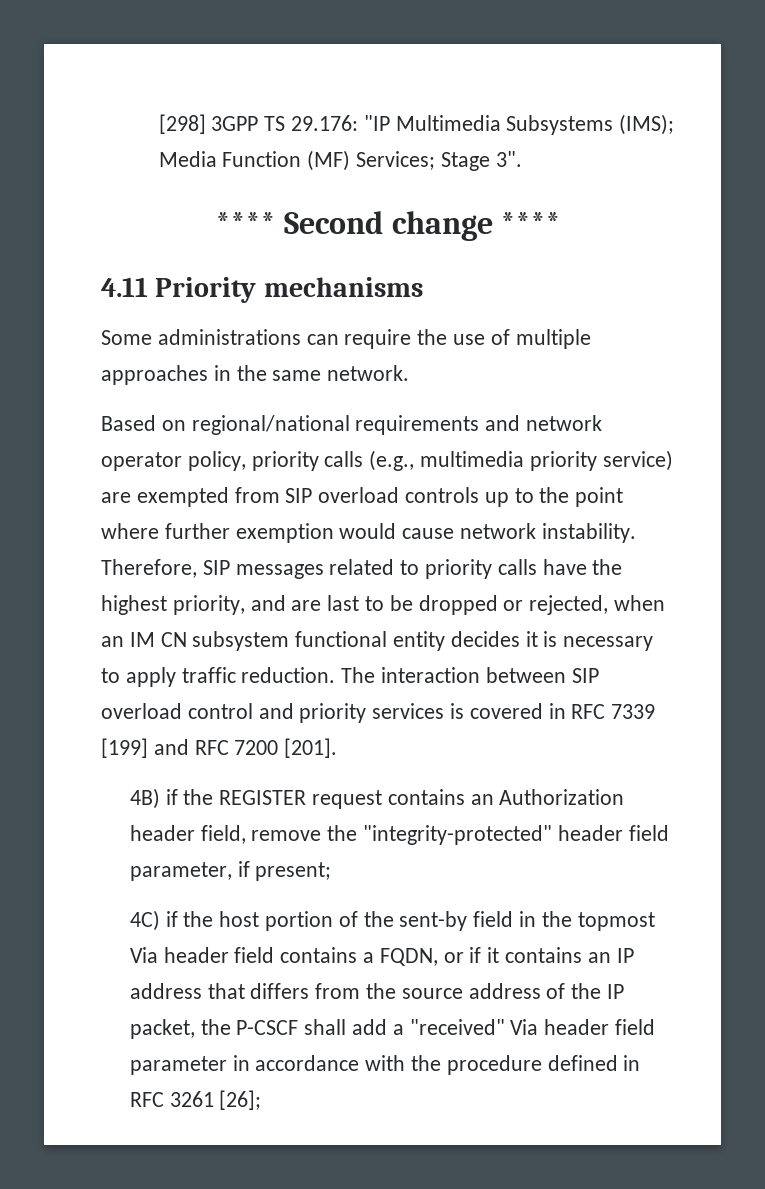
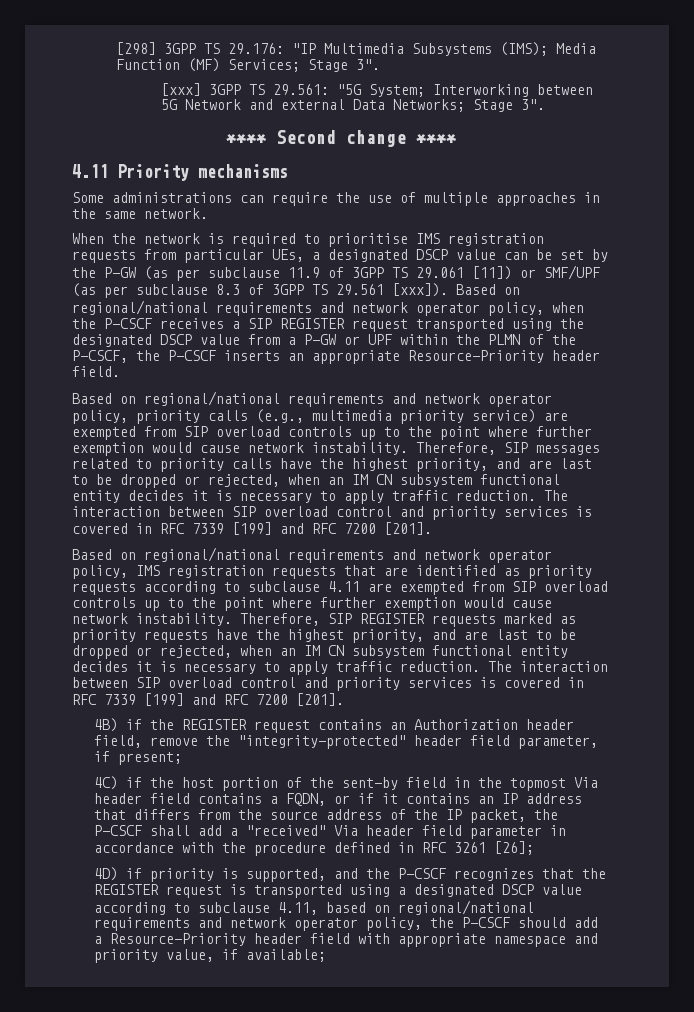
(522, 159) none -> [160,83,593,97] [160,99,545,112] // [xxx] 3GPP TS 29.561: "5G System; Interworking between 5G Network and external Data Networks; Stage 3".
(410, 373) none -> [72,233,544,247] [72,249,608,263] [72,265,600,281] [72,283,520,298] [72,300,584,316] [72,318,584,332] [72,334,576,347] [72,350,600,364] [72,366,120,377] // When the network is required to prioritise IMS registration requests from particular UEs, a designated DSCP value can be set by the P-GW (as per subclause 11.9 of 3GPP TS 29.061 [11]) or SMF/UPF (as per subclause 8.3 of 3GPP TS 29.561 [xxx]). Based on regional/national requirements and network operator policy, when the P-CSCF receives a SIP REGISTER request transported using the designated DSCP value from a P-GW or UPF within the PLMN of the P-CSCF, the P-CSCF inserts an appropriate Resource-Priority header field.
(338, 748) none -> [72,547,552,563] [72,565,592,579] [72,581,608,595] [72,597,552,611] [72,613,576,627] [72,629,576,643] [72,645,568,659] [72,661,608,675] [72,677,584,691] [72,693,344,706] // Based on regional/national requirements and network operator policy, IMS registration requests that are identified as priority requests according to subclause 4.11 are exempted from SIP overload controls up to the point where further exemption would cause network instability. Therefore, SIP REGISTER requests marked as priority requests have the highest priority, and are last to be dropped or rejected, when an IM CN subsystem functional entity decides it is necessary to apply traffic reduction. The interaction between SIP overload control and priority services is covered in RFC 7339 [199] and RFC 7200 [201].
(262, 1100) none -> [94,867,607,882] [94,884,583,898] [94,900,535,915] [94,917,599,931] [94,933,599,947] [94,949,327,963] // 4D) if priority is supported, and the P-CSCF recognizes that the REGISTER request is transported using a designated DSCP value according to subclause 4.11, based on regional/national requirements and network operator policy, the P-CSCF should add a Resource-Priority header field with appropriate namespace and priority value, if available;

